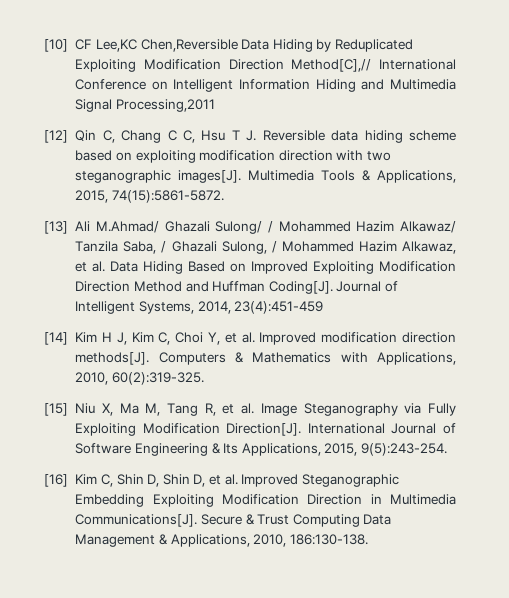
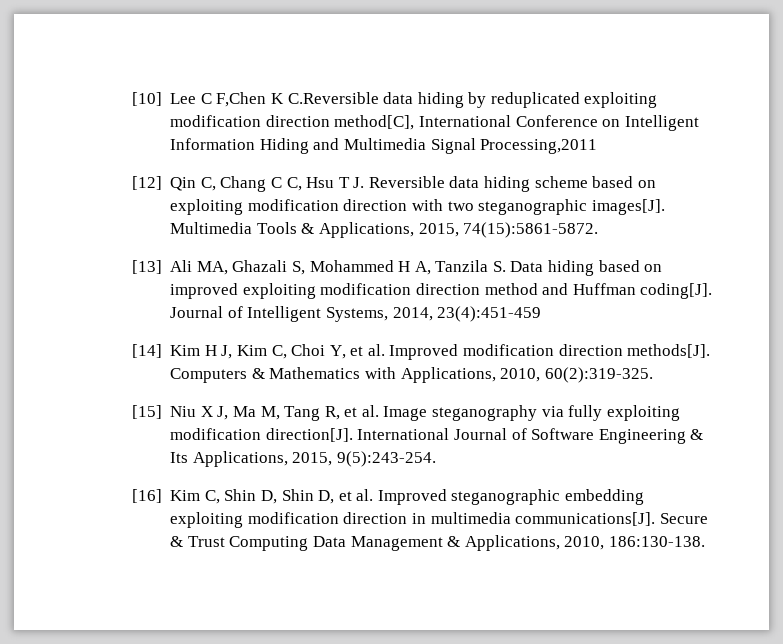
[75,39,414,52] [75,59,372,72] CF Lee,KC Chen,Reversible Data Hiding by Reduplicated Exploiting Modification Direction Method[C],// -> [170,92,658,108] [170,115,415,130] Lee C F,Chen K C.Reversible data hiding by reduplicated exploiting modification direction method[C],
[95,221,457,234] [75,241,457,254] [75,261,456,274] [75,281,182,292] M.Ahmad/ Ghazali Sulong/ / Mohammed Hazim Alkawaz/ Tanzila Saba, / Ghazali Sulong, / Mohammed Hazim Alkawaz, et al. Data Hiding Based on Improved Exploiting Modification Direction Method -> [196,260,663,276] [170,283,538,299] MA, Ghazali S, Mohammed H A, Tanzila S. Data hiding based on improved exploiting modification direction method
[268,281,333,294] Coding[J]. -> [640,283,713,299] coding[J].
[101,403,113,416] X, -> [200,406,229,420] X J,
[303,403,456,416] [75,423,302,436] Steganography via Fully Exploiting Modification Direction[J]. -> [432,405,680,421] [170,428,353,442] steganography via fully exploiting modification direction[J].
[302,474,400,487] [75,494,457,507] [75,514,198,527] Steganographic Embedding Exploiting Modification Direction in Multimedia Communications[J]. -> [451,489,645,505] [170,512,656,528] steganographic embedding exploiting modification direction in multimedia communications[J].

